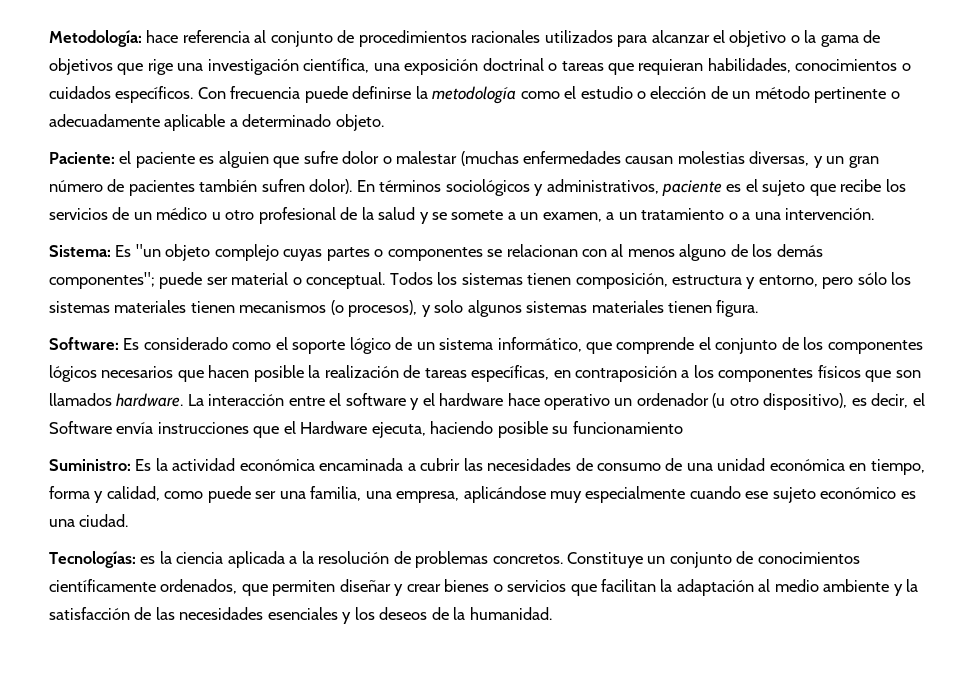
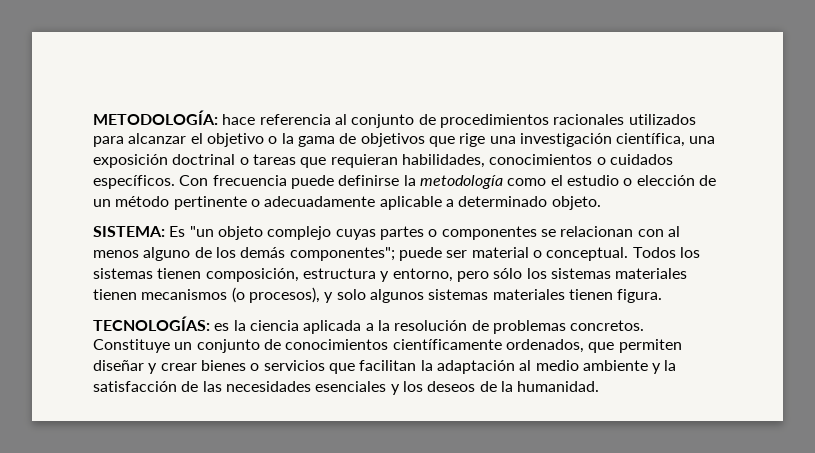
[49,30,142,47] Metodología: -> [93,110,218,125] METODOLOGÍA:
[49,151,879,168] [49,179,906,196] [49,207,875,224] [49,245,111,257] Paciente: el paciente es alguien que sufre dolor o malestar (muchas enfermedades causan molestias diversas, y un gran número de pacientes también sufren dolor). En términos sociológicos y administrativos, paciente es el sujeto que recibe los servicios de un médico u otro profesional de la salud y se somete a un examen, a un tratamiento o a una intervención. // Sistema: -> [93,226,165,237] SISTEMA:
[49,337,923,354] [49,365,921,382] [49,393,925,410] [49,421,683,438] [49,458,925,475] [49,486,916,503] [49,514,129,527] [49,551,136,568] Software: Es considerado como el soporte lógico de un sistema informático, que comprende el conjunto de los componentes lógicos necesarios que hacen posible la realización de tareas específicas, en contraposición a los componentes físicos que son llamados hardware. La interacción entre el software y el hardware hace operativo un ordenador (u otro dispositivo), es decir, el Software envía instrucciones que el Hardware ejecuta, haciendo posible su funcionamiento // Suministro: Es la actividad económica encaminada a cubrir las necesidades de consumo de una unidad económica en tiempo, forma y calidad, como puede ser una familia, una empresa, aplicándose muy especialmente cuando ese sujeto económico es una ciudad. // Tecnologías: -> [93,316,210,331] TECNOLOGÍAS:

